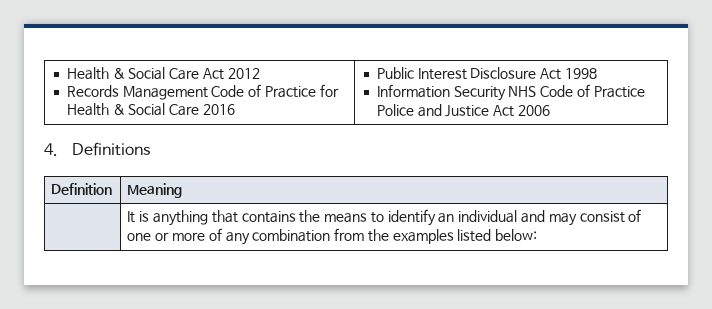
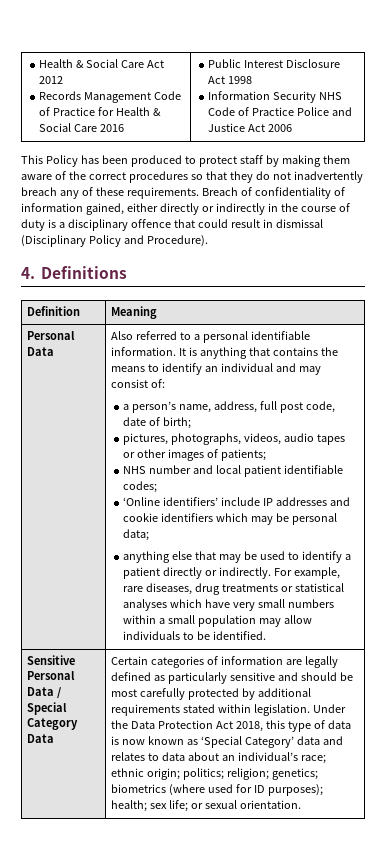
[44,142,151,156] [51,183,113,195] [127,183,183,198] 4. Definitions // Definition | Meaning // | -> [21,155,350,167] [21,171,363,183] [21,187,345,199] [21,203,350,215] [21,219,323,231] [21,235,208,247] [21,266,127,279] [27,306,81,316] [111,306,158,319] [27,331,76,340] [27,347,55,356] [111,331,311,343] [111,347,177,356] This Policy has been produced to protect staff by making them aware of the correct procedures so that they do not inadvertently breach any of these requirements. Breach of confidentiality of information gained, either directly or indirectly in the course of duty is a disciplinary offence that could result in dismissal (Disciplinary Policy and Procedure). // 4. Definitions // Definition | Meaning // Personal Data | Also referred to a personal identifiable information.
[628,209,642,222] [127,228,538,245] of one or more of any combination from the examples listed below: -> [151,379,166,388] [123,401,336,413] [123,417,192,429] [123,433,346,445] [123,449,267,461] [123,465,344,477] [123,481,158,493] [123,497,351,506] [123,513,338,525] [123,529,150,541] [123,551,352,563] [123,567,341,579] [123,583,345,595] [123,599,335,611] [123,615,313,627] [123,631,267,640] [27,655,76,665] [27,671,76,680] [27,687,62,698] [27,702,68,715] [27,718,79,730] [27,734,55,743] [111,656,339,668] [111,672,354,684] [111,688,312,700] [111,704,347,716] [111,720,352,732] [111,736,344,748] [111,752,327,764] [111,768,319,780] [111,784,324,796] [111,800,302,812] of: // a person’s name, address, full post code, date of birth; // pictures, photographs, videos, audio tapes or other images of patients; // NHS number and local patient identifiable codes; // ‘Online identifiers’ include IP addresses and cookie identifiers which may be personal data; // anything else that may be used to identify a patient directly or indirectly. For example, rare diseases, drug treatments or statistical analyses which have very small numbers within a small population may allow individuals to be identified. // Sensitive Personal Data / Special Category Data | Certain categories of information are legally defined as particularly sensitive and should be most carefully protected by additional requirements stated within legislation. Under the Data Protection Act 2018, this type of data is now known as ‘Special Category’ data and relates to data about an individual’s race; ethnic origin; politics; religion; genetics; biometrics (where used for ID purposes); health; sex life; or sexual orientation.

